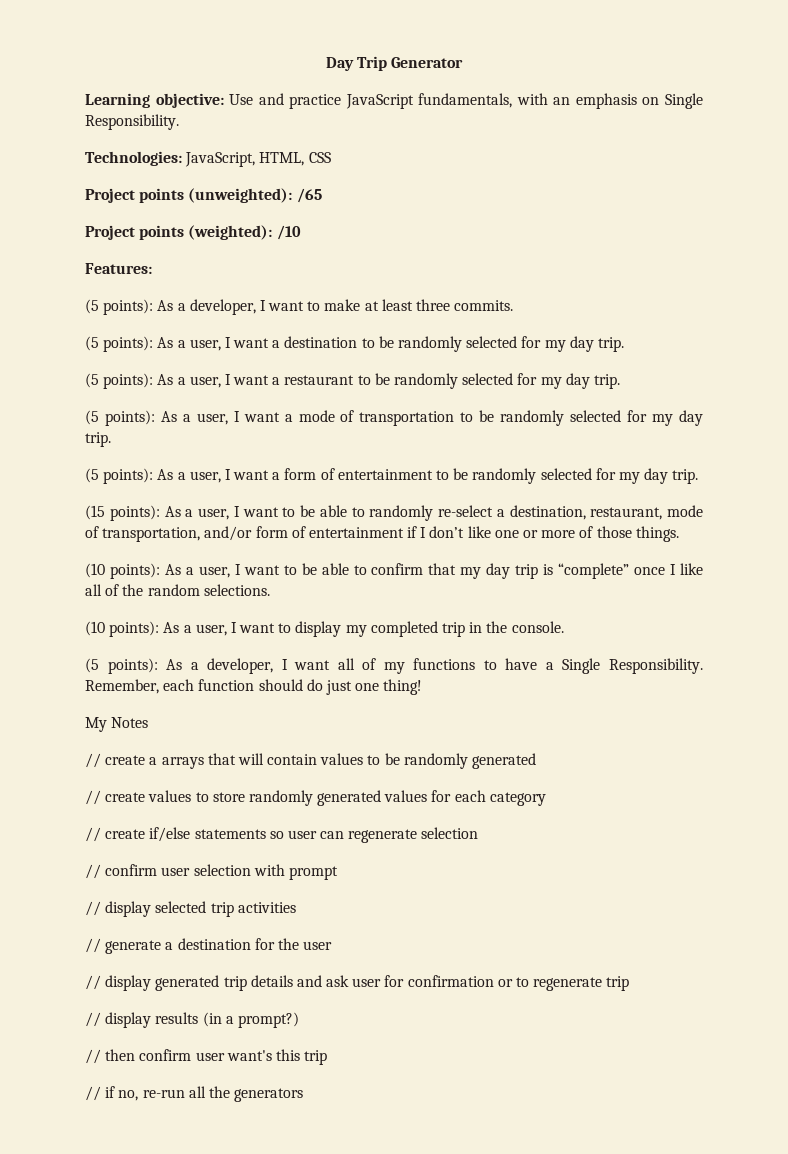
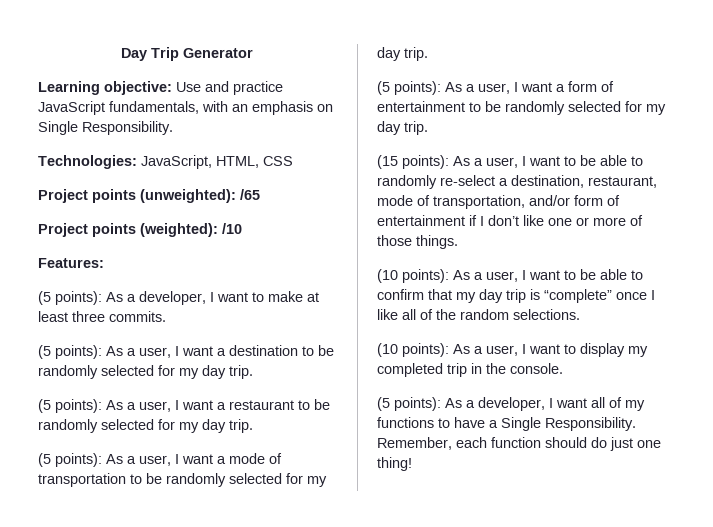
[85,717,149,732] [85,753,537,769] [85,790,546,806] [85,827,479,843] [85,864,338,880] [85,901,296,917] [85,938,333,954] [85,975,630,991] [85,1012,299,1028] [85,1049,328,1065] [85,1086,304,1102] // My Notes // // create a arrays that will contain values to be randomly generated // // create values to store randomly generated values for each category // // create if/else statements so user can regenerate selection // // confirm user selection with prompt // // display selected trip activities // // generate a destination for the user // // display generated trip details and ask user for confirmation or to regenerate trip // // display results (in a prompt?) // // then confirm user want's this trip // // if no, re-run all the generators -> (412, 464) none

